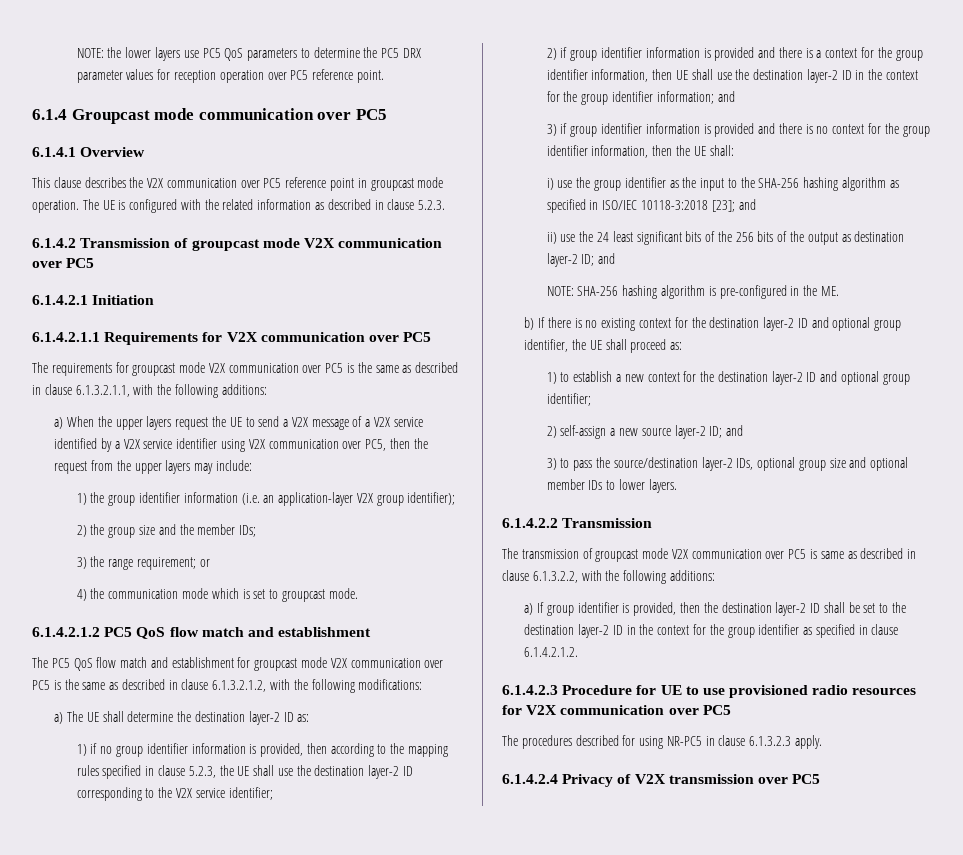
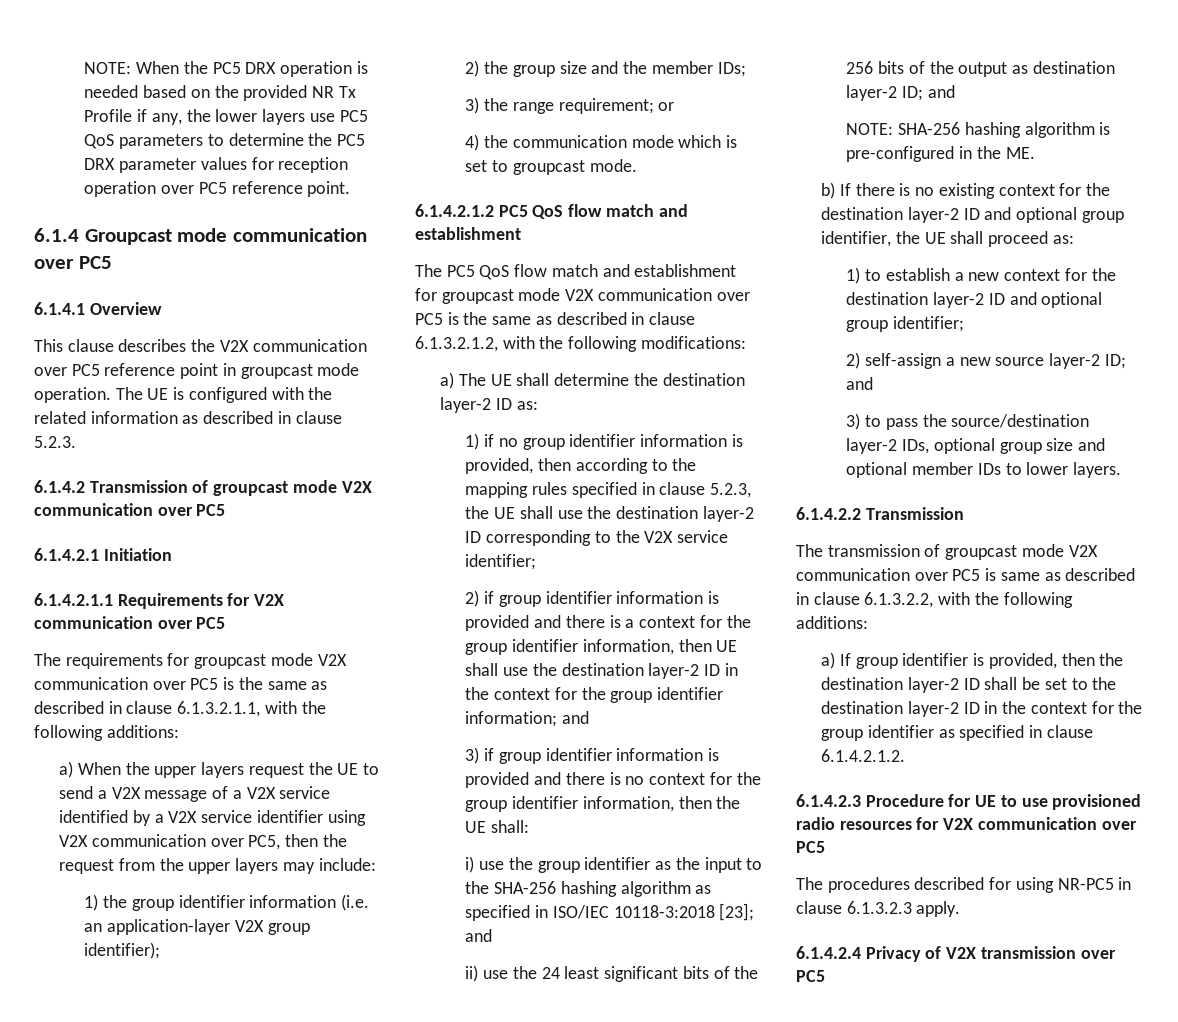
[76,48,104,58] NOTE: -> [84,61,368,77] [84,85,356,101] [84,109,182,125] NOTE: When the PC5 DRX operation is needed based on the provided NR Tx Profile if any,

